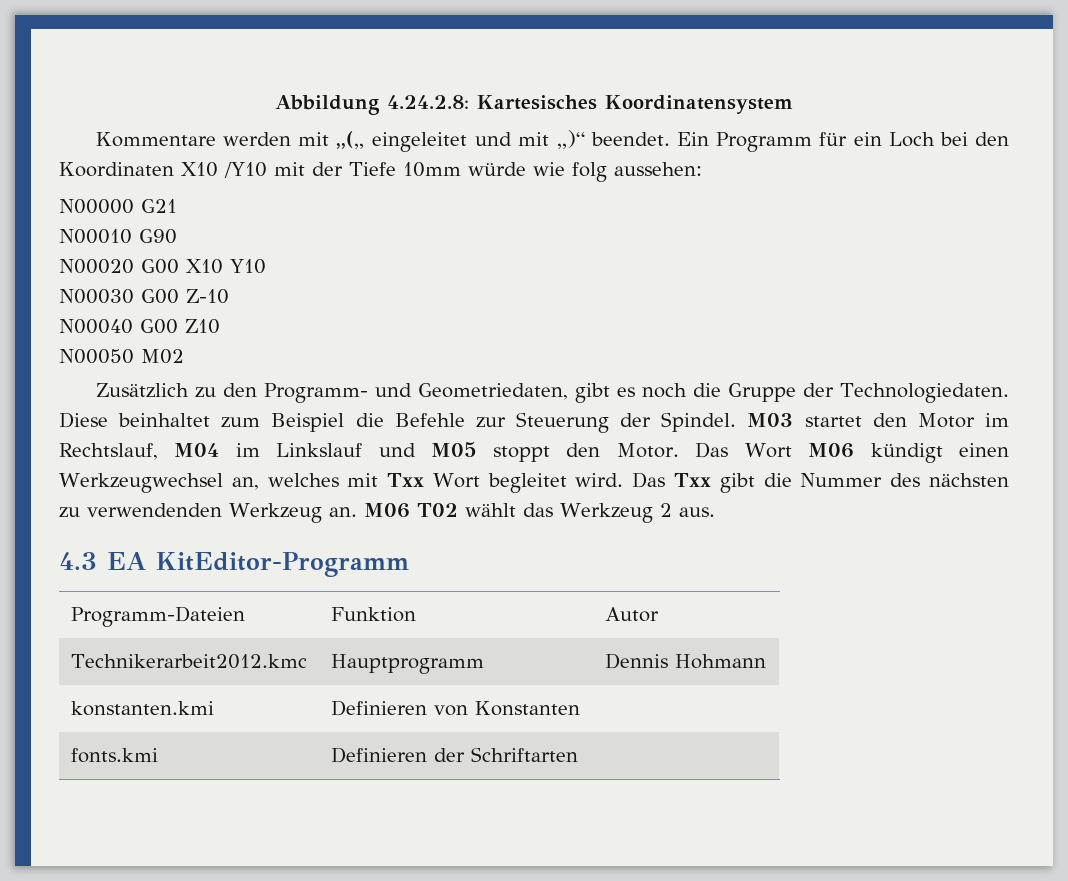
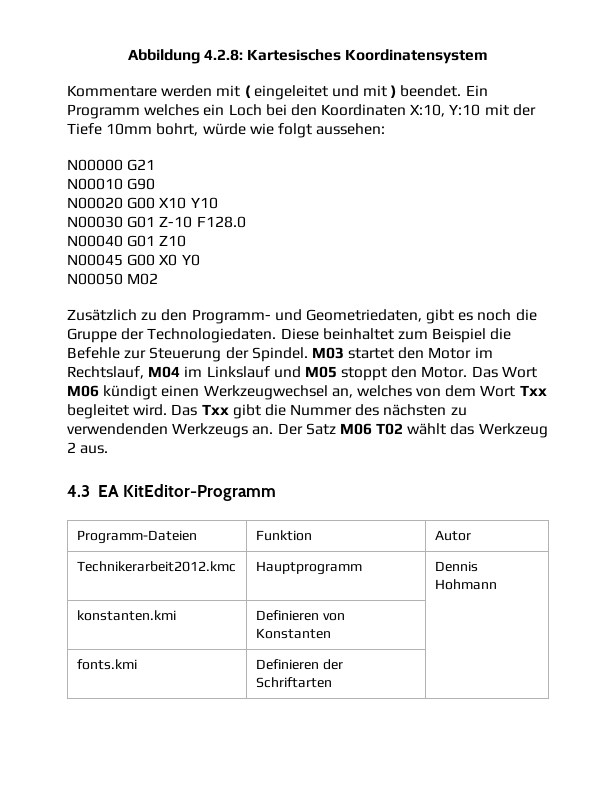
[387,95,469,109] 4.24.2.8: -> [203,49,243,61] 4.2.8:
[336,131,366,149] „(„ -> [244,85,251,98] (
[555,130,585,149] „)“ -> [391,85,397,98] )
[819,132,848,146] für -> [144,104,200,116] welches
[181,162,267,178] X10 /Y10 -> [410,104,481,117] X:10, Y:10
(461, 169) none -> [156,123,199,136] bohrt,
[572,162,607,182] folg -> [277,123,312,138] folgt
[141,289,179,304] G00 -> [127,216,156,228] G01
(229, 296) none -> [196,216,246,228] F128.0
[140,319,220,334] G00 Z10 -> [127,235,187,247] [67,254,200,266] G01 Z10 // N00045 G00 X0 Y0
[347,473,480,488] mit Txx Wort -> [416,385,547,397] von dem Wort Txx
[229,503,357,523] Werkzeug an. -> [172,423,336,438] Werkzeugs an. Der Satz

